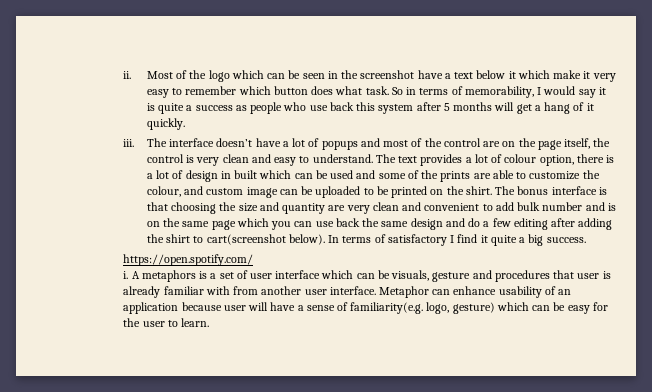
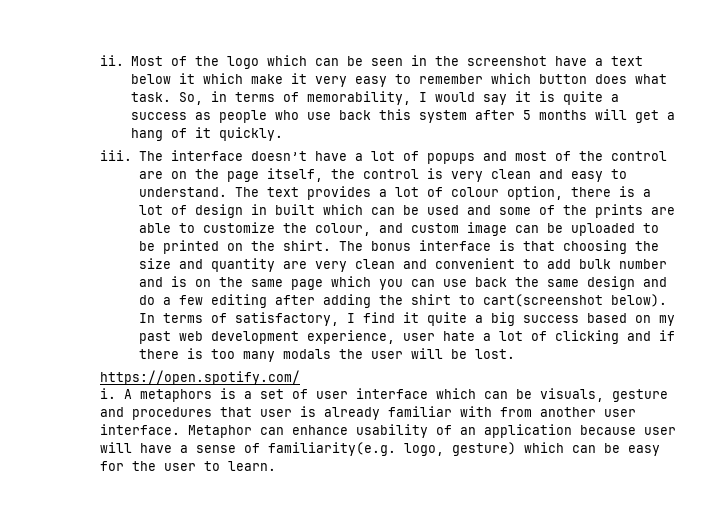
[391,87,403,95] So -> [178,92,203,105] So,
[387,234,447,246] satisfactory -> [234,312,339,326] satisfactory,
[546,237,586,243] success. -> [522,313,675,326] [138,330,675,344] [138,348,515,362] success based on my past web development experience, user hate a lot of clicking and if there is too many modals the user will be lost.

